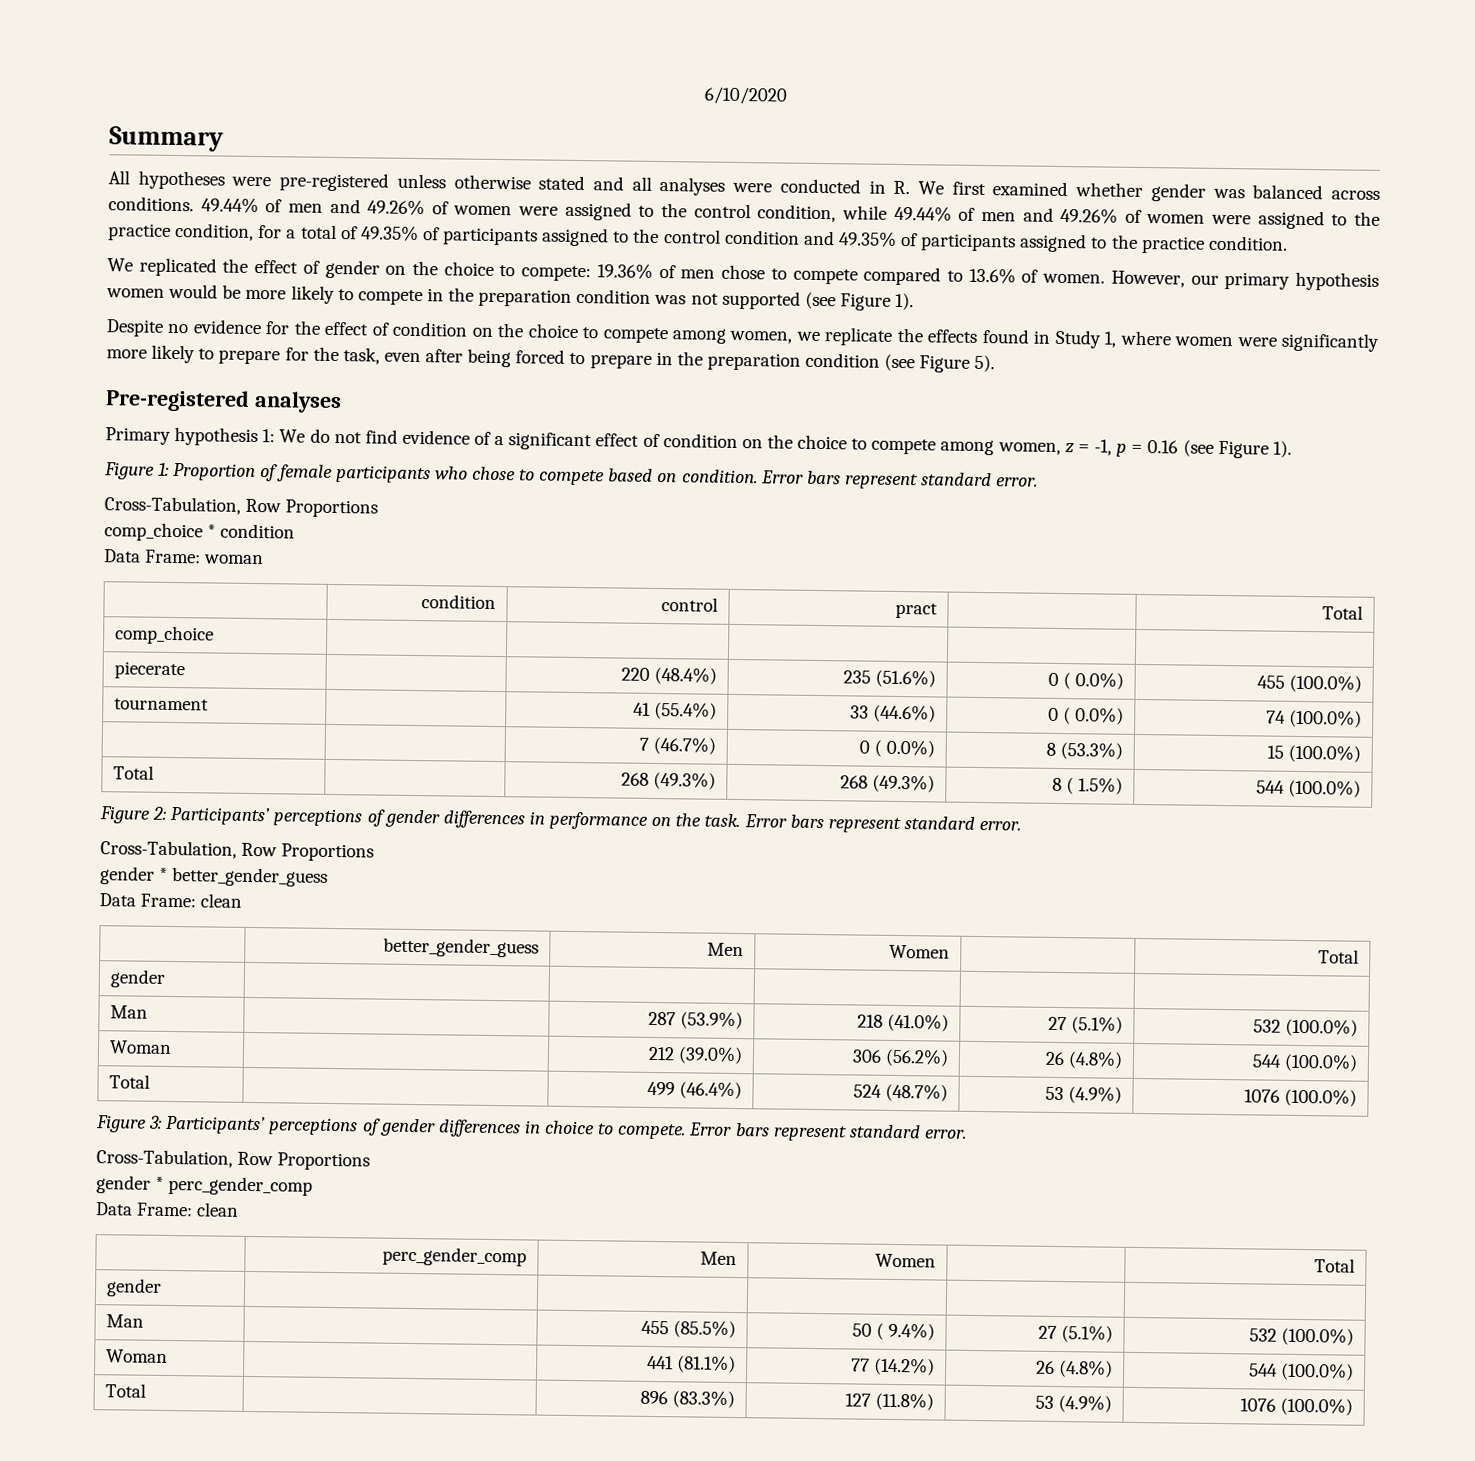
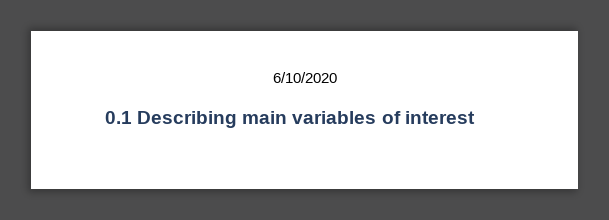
[109,126,224,152] [108,170,1380,202] [108,196,1381,230] [108,222,1288,254] [107,257,1380,291] [106,283,915,311] [106,319,1379,352] [106,344,996,373] [105,389,342,414] [105,427,1292,459] [104,462,1039,490] [104,496,379,518] [104,522,296,542] [104,549,265,565] [421,594,497,610] [661,597,719,612] [895,602,939,619] [1322,605,1364,620] [114,625,214,645] [113,661,185,680] [621,666,718,685] [843,669,937,688] [1047,672,1125,690] [1257,674,1363,693] [113,698,209,711] [633,701,718,720] [850,704,937,723] [1047,707,1125,725] [1266,709,1363,728] [639,736,717,755] [858,739,936,758] [1046,742,1124,760] [1267,744,1362,763] [112,765,154,780] [621,771,717,790] [840,774,936,793] [1051,777,1124,795] [1256,779,1362,798] [99,806,1022,834] [100,840,375,862] [100,866,329,887] [99,893,243,908] [383,937,540,958] [707,942,745,957] [889,944,951,959] [1318,949,1360,964] [109,969,165,988] [109,1005,148,1019] [648,1011,744,1030] [857,1013,950,1032] [1048,1016,1124,1034] [1253,1018,1359,1037] [108,1040,172,1055] [648,1046,744,1065] [852,1048,950,1067] [1045,1051,1124,1069] [1252,1053,1359,1072] [108,1074,150,1089] [647,1081,743,1100] [853,1083,949,1102] [1045,1086,1123,1104] [1244,1088,1358,1107] [95,1115,967,1142] [96,1149,371,1171] [96,1175,314,1196] [95,1202,240,1217] [382,1246,528,1267] [700,1251,738,1266] [875,1253,937,1268] [1314,1258,1356,1273] [105,1278,162,1297] [105,1314,144,1328] [641,1320,737,1339] [851,1322,936,1341] [1038,1325,1114,1343] [1249,1327,1355,1346] [105,1349,168,1363] [647,1355,737,1374] [851,1357,936,1376] [1036,1360,1114,1378] [1249,1362,1355,1381] [104,1383,146,1398] [640,1390,736,1409] [845,1392,935,1411] [1035,1395,1113,1413] [1240,1397,1354,1416] Summary // All hypotheses were pre-registered unless otherwise stated and all analyses were conducted in R. We first examined whether gender was balanced across conditions. 49.44% of men and 49.26% of women were assigned to the control condition, while 49.44% of men and 49.26% of women were assigned to the practice condition, for a total of 49.35% of participants assigned to the control condition and 49.35% of participants assigned to the practice condition. // We replicated the effect of gender on the choice to compete: 19.36% of men chose to compete compared to 13.6% of women. However, our primary hypothesis women would be more likely to compete in the preparation condition was not supported (see Figure 1). // Despite no evidence for the effect of condition on the choice to compete among women, we replicate the effects found in Study 1, where women were significantly more likely to prepare for the task, even after being forced to prepare in the preparation condition (see Figure 5). // Pre-registered analyses // Primary hypothesis 1: We do not find evidence of a significant effect of condition on the choice to compete among women, z = -1, p = 0.16 (see Figure 1). // Figure 1: Proportion of female participants who chose to compete based on condition. Error bars represent standard error. // Cross-Tabulation, Row Proportions // comp_choice * condition // Data Frame: woman // | condition | control | pract | | Total // comp_choice | | | | | // piecerate | | 220 (48.4%) | 235 (51.6%) | 0 ( 0.0%) | 455 (100.0%) // tournament | | 41 (55.4%) | 33 (44.6%) | 0 ( 0.0%) | 74 (100.0%) // | | 7 (46.7%) | 0 ( 0.0%) | 8 (53.3%) | 15 (100.0%) // Total | | 268 (49.3%) | 268 (49.3%) | 8 ( 1.5%) | 544 (100.0%) // Figure 2: Participants’ perceptions of gender differences in performance on the task. Error bars represent standard error. // Cross-Tabulation, Row Proportions // gender * better_gender_guess // Data Frame: clean // | better_gender_guess | Men | Women | | Total // gender | | | | | // Man | | 287 (53.9%) | 218 (41.0%) | 27 (5.1%) | 532 (100.0%) // Woman | | 212 (39.0%) | 306 (56.2%) | 26 (4.8%) | 544 (100.0%) // Total | | 499 (46.4%) | 524 (48.7%) | 53 (4.9%) | 1076 (100.0%) // Figure 3: Participants’ perceptions of gender differences in choice to compete. Error bars represent standard error. // Cross-Tabulation, Row Proportions // gender * perc_gender_comp // Data Frame: clean // | perc_gender_comp | Men | Women | | Total // gender | | | | | // Man | | 455 (85.5%) | 50 ( 9.4%) | 27 (5.1%) | 532 (100.0%) // Woman | | 441 (81.1%) | 77 (14.2%) | 26 (4.8%) | 544 (100.0%) // Total | | 896 (83.3%) | 127 (11.8%) | 53 (4.9%) | 1076 (100.0%) -> [105,111,475,128] 0.1 Describing main variables of interest

